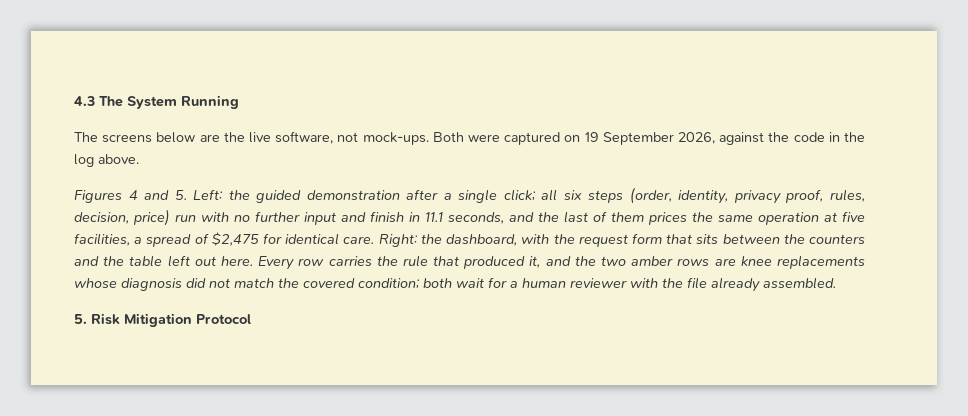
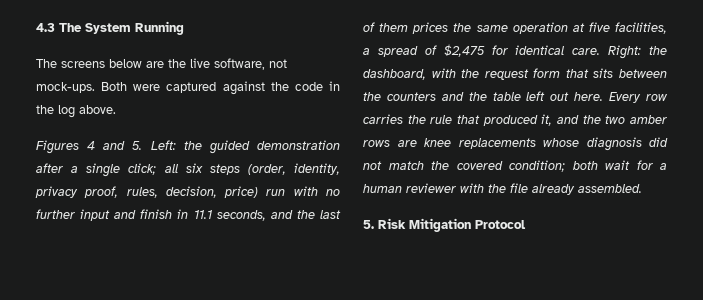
[564,132,715,145] on 19 September 2026, -> (217, 87) none

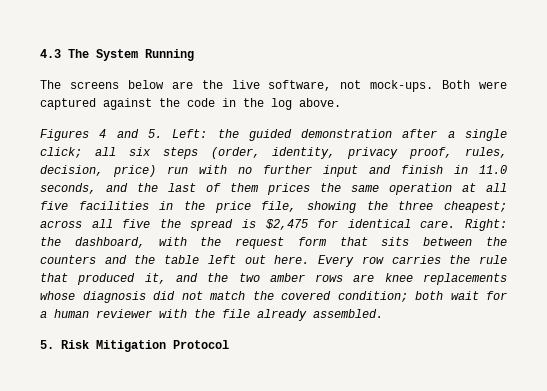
[193,210,212,219] 11.1 -> [479,165,507,174] 11.0
[588,22,667,34] [363,45,437,57] five facilities, a spread of -> [486,183,507,192] [40,201,507,213] [40,219,256,231] all five facilities in the price file, showing the three cheapest; across all five the spread is

